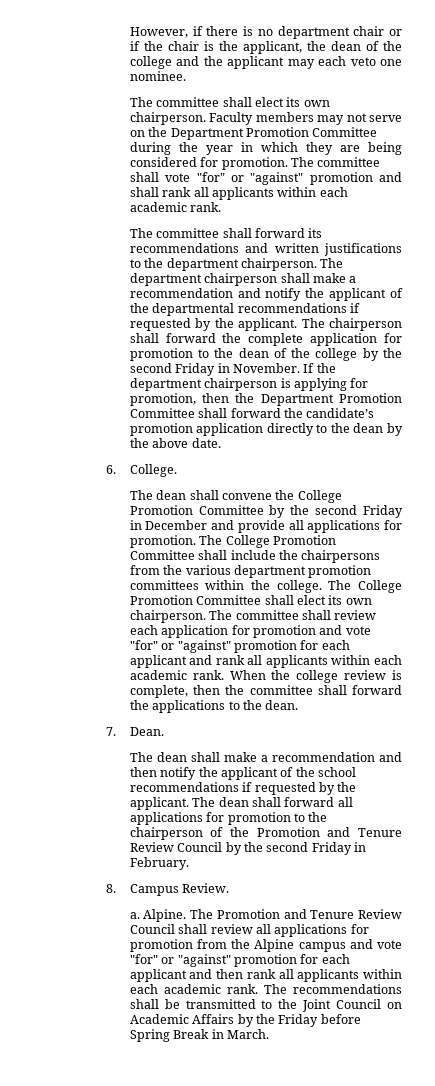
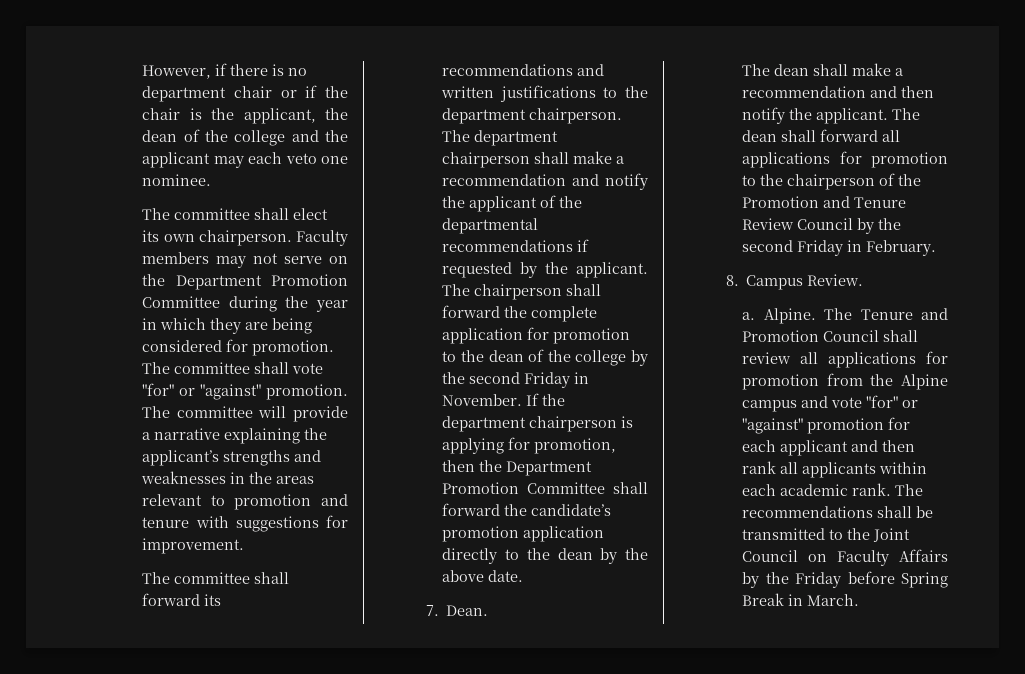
[309,172,402,185] [129,187,348,200] [129,202,222,212] promotion and shall rank all applicants within each academic rank. -> [266,384,348,400] [142,406,348,422] [142,428,328,444] [142,450,322,466] [141,471,315,484] [142,494,348,510] [142,515,348,532] [142,538,245,554] promotion. The committee will provide a narrative explaining the applicant’s strengths and weaknesses in the areas relevant to promotion and tenure with suggestions for improvement.
[105,464,177,477] [129,490,342,503] [129,505,403,518] [129,520,402,533] [129,535,336,548] [129,550,381,563] [129,565,372,578] [129,580,402,593] [129,595,372,605] [129,610,377,623] [129,625,371,638] [129,640,350,653] [129,655,402,668] [129,670,402,683] [129,685,403,698] [129,700,299,713] // 6. College. // The dean shall convene the College Promotion Committee by the second Friday in December and provide all applications for promotion. The College Promotion Committee shall include the chairpersons from the various department promotion committees within the college. The College Promotion Committee shall elect its own chairperson. The committee shall review each application for promotion and vote "for" or "against" promotion for each applicant and rank all applicants within each academic rank. When the college review is complete, then the committee shall forward the applications to the dean. -> (524, 576) none
[220,767,357,780] [129,782,357,795] applicant of the school recommendations if requested by the -> (813, 114) none
[216,909,402,919] Promotion and Tenure Review -> [860,308,948,320] [742,330,820,342] Tenure and Promotion
[129,1014,189,1024] Academic -> [837,550,890,566] Faculty

